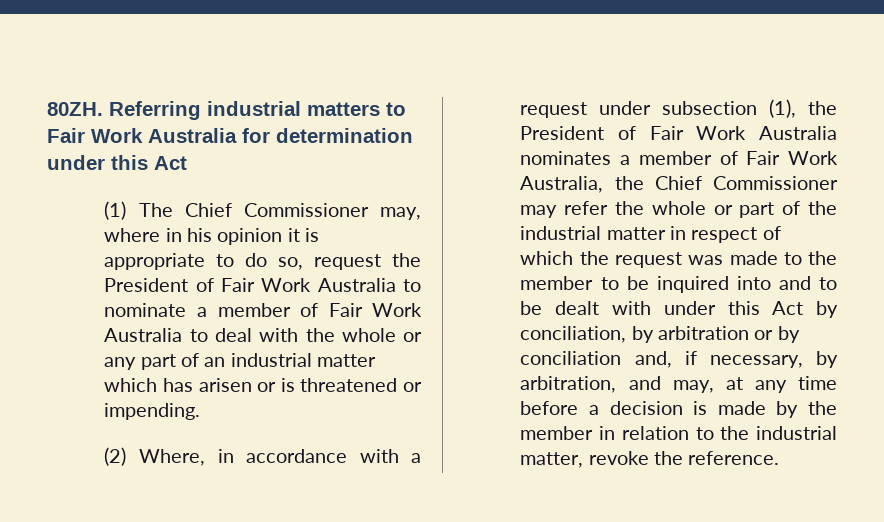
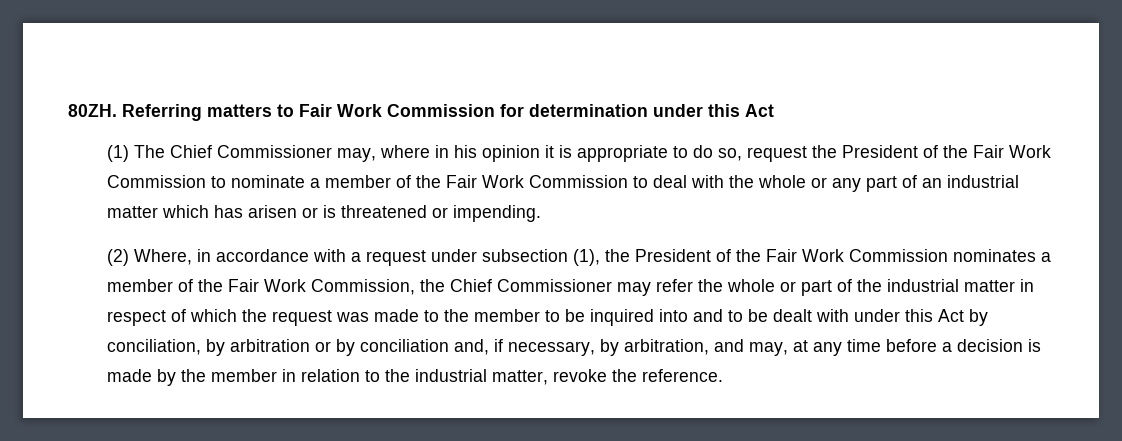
[207,101,301,116] industrial -> (202, 112) none
[148,128,237,143] Australia -> [387,104,495,117] Commission
[221,278,396,292] Fair Work Australia -> [943,145,1052,158] [107,175,207,188] the Fair Work Commission
[328,303,423,317] [104,328,183,342] Fair Work Australia -> [416,175,629,188] the Fair Work Commission
[649,126,837,140] Fair Work Australia -> [736,249,949,262] the Fair Work Commission
[746,151,838,165] [520,176,604,193] Fair Work Australia, -> [198,279,416,295] the Fair Work Commission,

